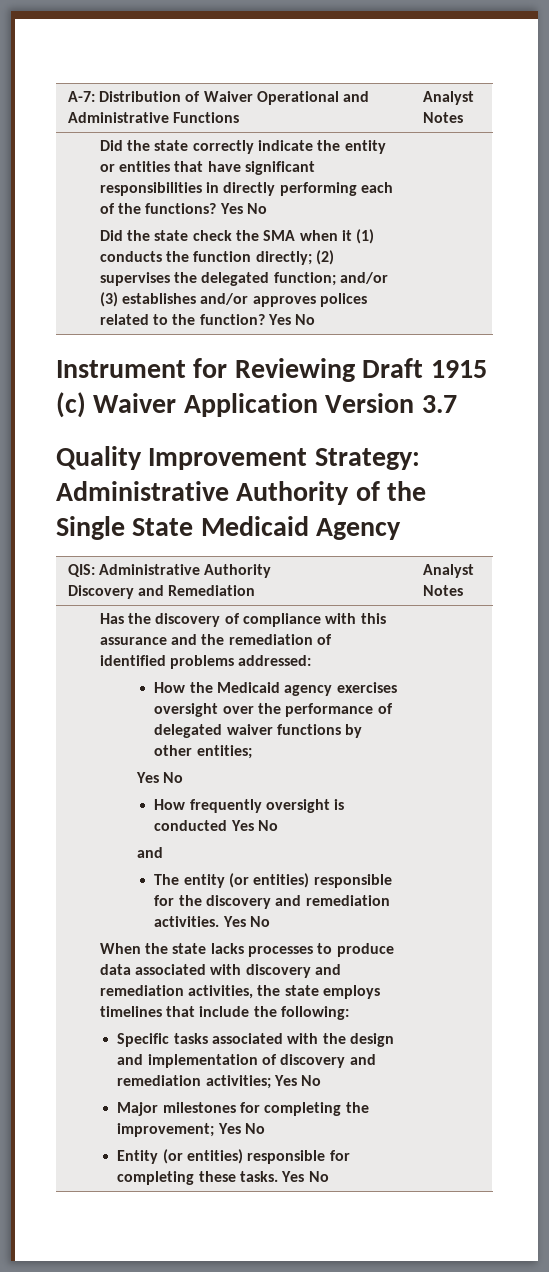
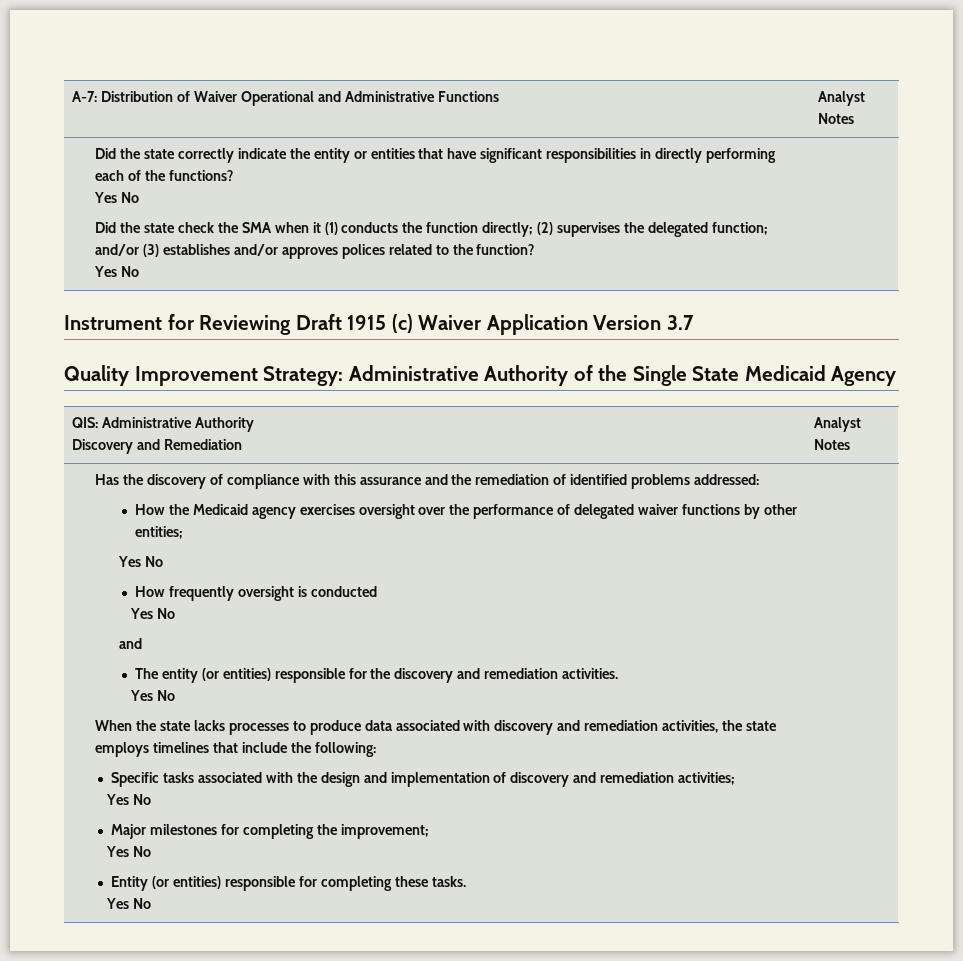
(217, 208) none -> (233, 175) //
(265, 319) none -> (535, 249) //
(228, 825) none -> (377, 591) //
(220, 921) none -> (619, 673) //
(271, 1082) none -> (736, 778) //
(215, 1130) none -> (429, 831) //
(279, 1176) none -> (466, 881) //

